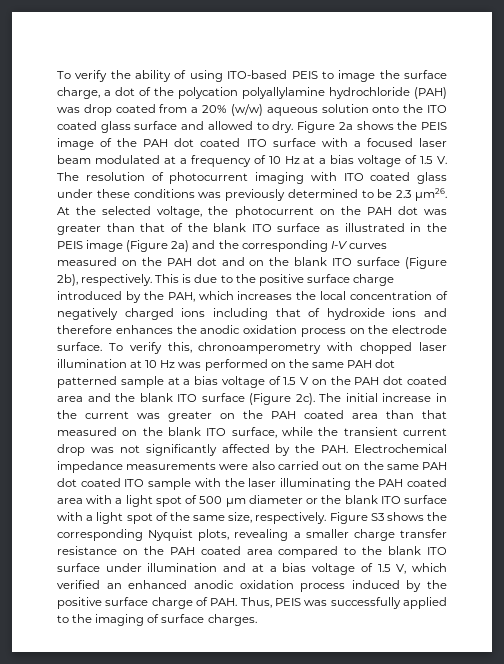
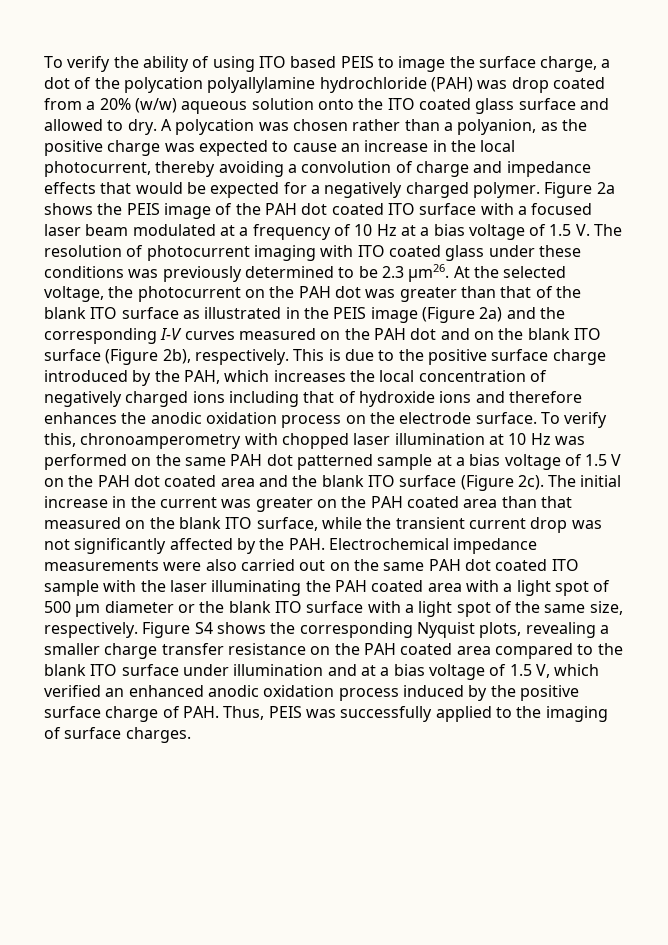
[227,70,288,79] ITO-based -> [258,56,337,68] ITO based
(294, 127) none -> [160,119,587,135] [44,140,516,156] [44,161,591,177] [44,182,540,198] A polycation was chosen rather than a polyanion, as the positive charge was expected to cause an increase in the local photocurrent, thereby avoiding a convolution of charge and impedance effects that would be expected for a negatively charged polymer.
[370,513,384,521] S3 -> [194,622,213,634] S4

